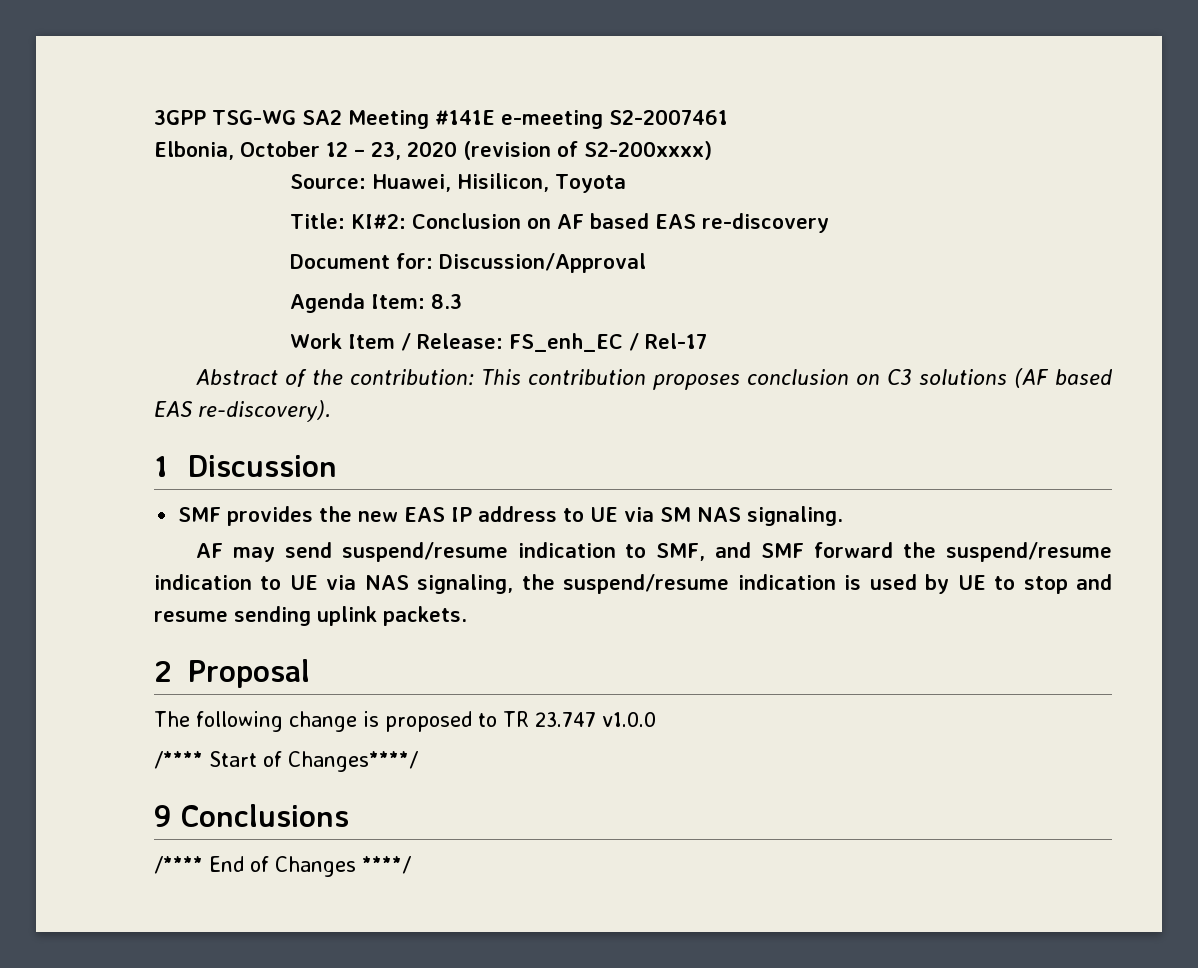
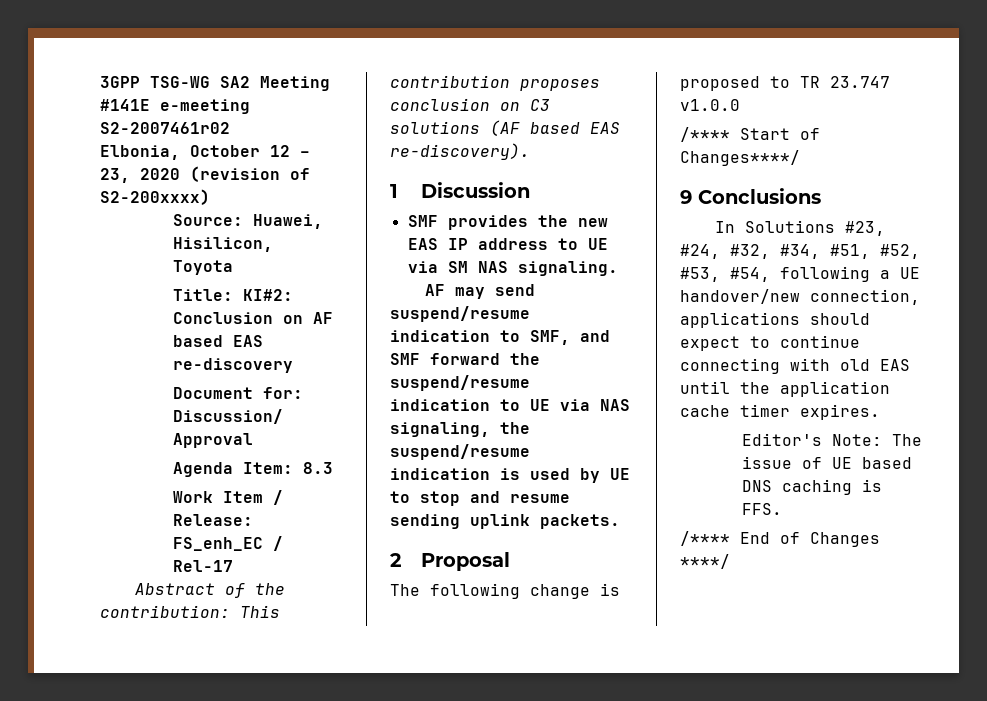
[609,109,728,125] S2-2007461 -> [100,122,230,134] S2-2007461r02
(349, 815) none -> [715,220,886,236] [680,244,920,259] [680,266,920,282] [680,289,920,305] [680,312,870,328] [680,335,860,351] [680,358,910,374] [680,381,890,397] [680,404,880,420] [741,433,922,446] [741,456,912,469] [741,479,882,495] [741,503,782,515] // In Solutions #23, #24, #32, #34, #51, #52, #53, #54, following a UE handover/new connection, applications should expect to continue connecting with old EAS until the application cache timer expires. // Editor's Note: The issue of UE based DNS caching is FFS.

